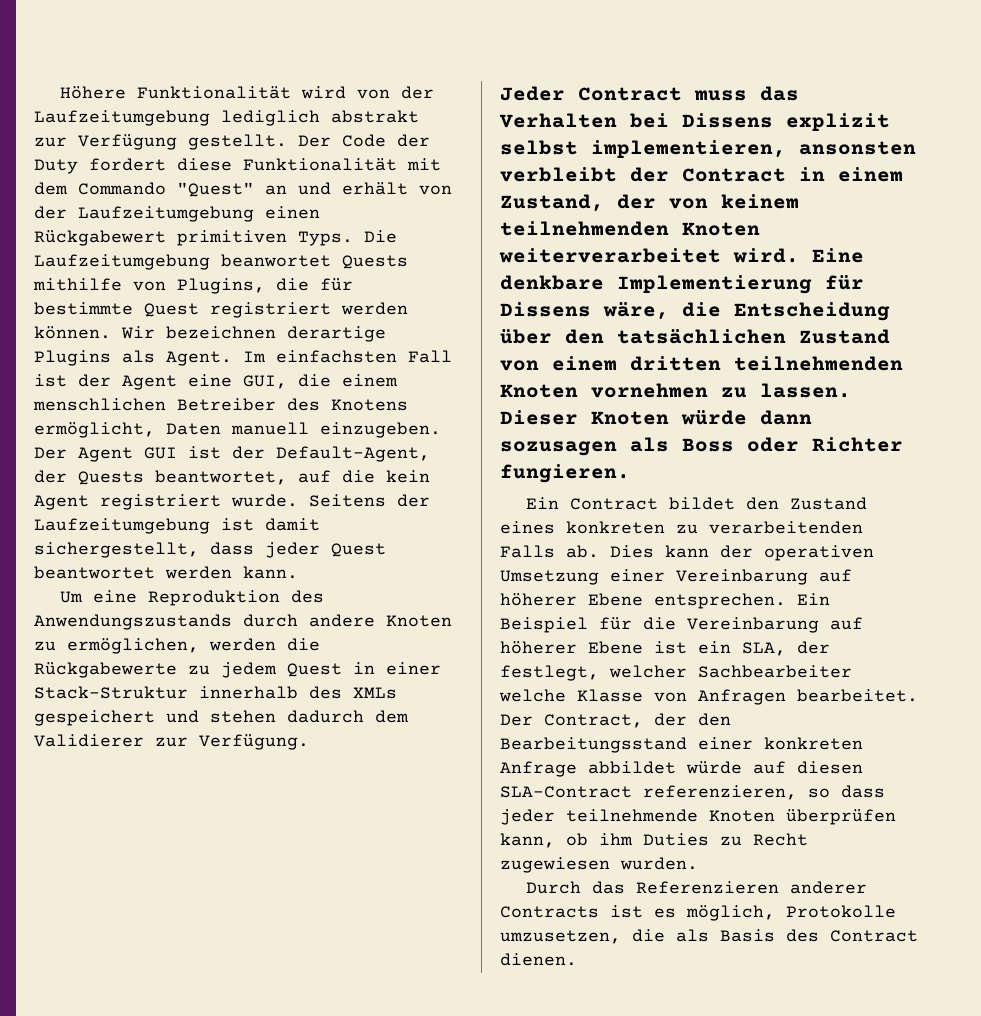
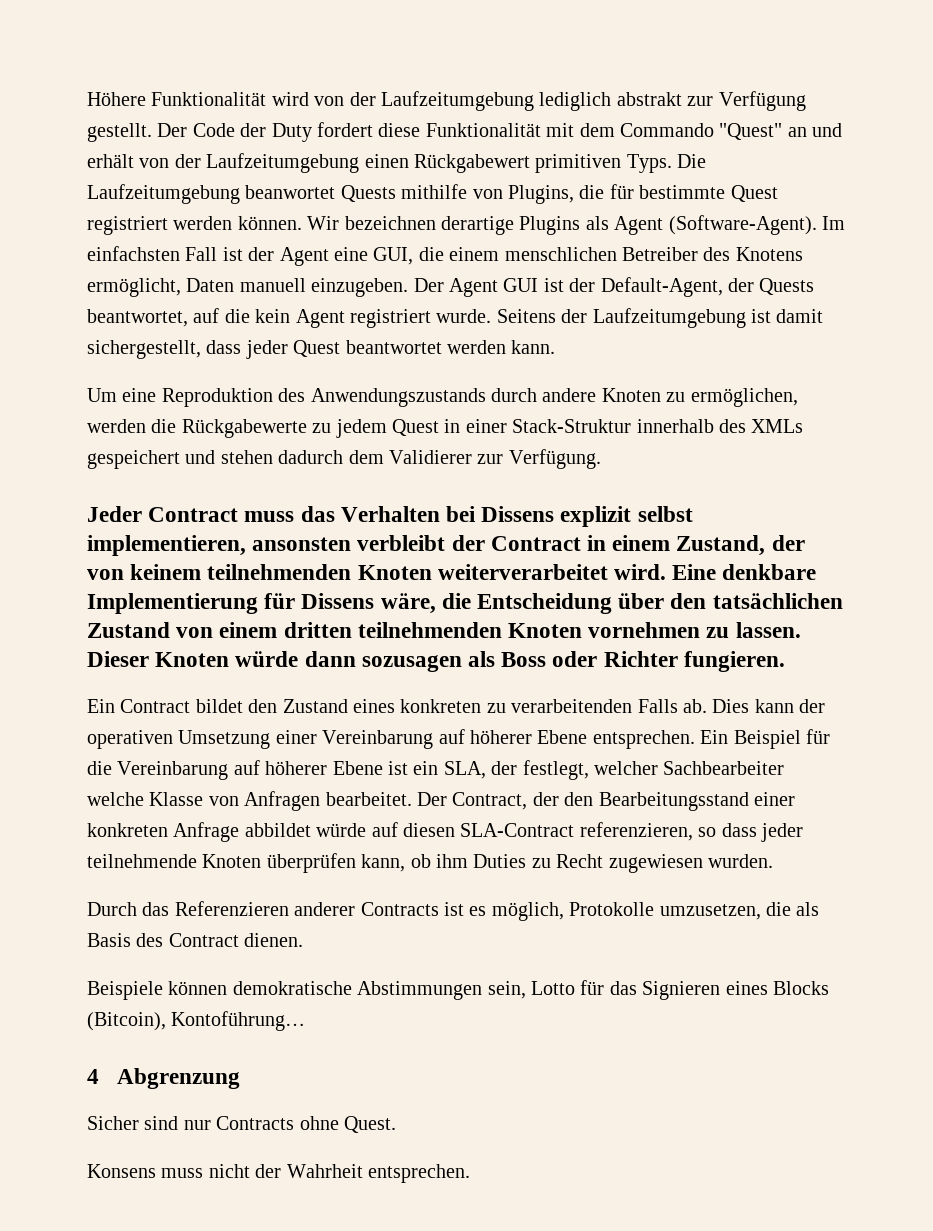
[166,351,232,366] Agent. -> [614,215,817,235] Agent (Software-Agent).
(577, 959) none -> [87,980,829,1000] [87,1011,306,1031] [87,1068,240,1089] [87,1116,396,1133] [87,1164,470,1183] // Beispiele können demokratische Abstimmungen sein, Lotto für das Signieren eines Blocks (Bitcoin), Kontoführung… // 4 Abgrenzung // Sicher sind nur Contracts ohne Quest. // Konsens muss nicht der Wahrheit entsprechen.

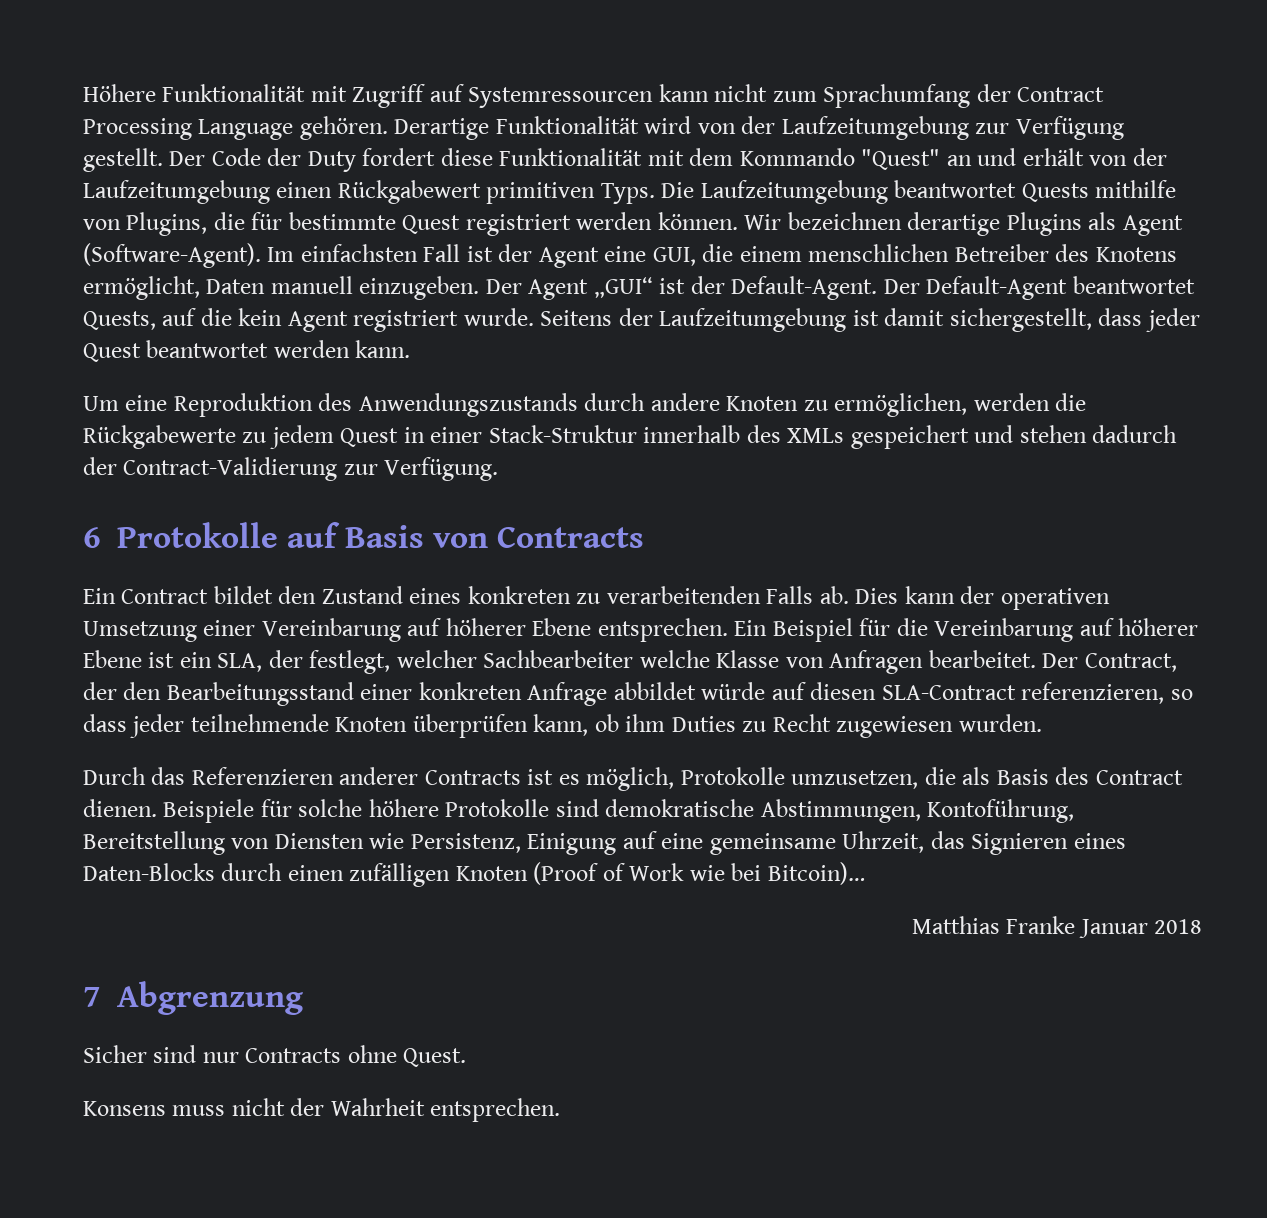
(267, 99) none -> [310,84,1105,108] [83,116,639,140] mit Zugriff auf Systemressourcen kann nicht zum Sprachumfang der Contract Processing Language gehören. Derartige Funktionalität
[539,92,682,111] lediglich abstrakt -> (969, 128) none
[619,123,714,137] Commando -> [739,148,855,166] Kommando
[245,185,336,199] beanwortet -> [894,180,1017,198] beantwortet
[503,277,815,297] [87,309,188,327] GUI ist der Default-Agent, der Quests beantwortet, -> [593,276,1195,300] [83,311,156,330] „GUI“ ist der Default-Agent. Der Default-Agent beantwortet Quests,
[348,450,472,464] dem Validierer -> [83,457,338,481] der Contract-Validierung
[87,506,693,527] [87,535,805,556] [87,564,817,580] [87,593,843,614] [87,622,801,638] [87,651,785,672] Jeder Contract muss das Verhalten bei Dissens explizit selbst implementieren, ansonsten verbleibt der Contract in einem Zustand, der von keinem teilnehmenden Knoten weiterverarbeitet wird. Eine denkbare Implementierung für Dissens wäre, die Entscheidung über den tatsächlichen Zustand von einem dritten teilnehmenden Knoten vornehmen zu lassen. Dieser Knoten würde dann sozusagen als Boss oder Richter fungieren. -> [83,522,644,548] 6 Protokolle auf Basis von Contracts
[87,980,829,1000] [87,1011,306,1031] [87,1069,99,1084] // Beispiele können demokratische Abstimmungen sein, Lotto für das Signieren eines Blocks (Bitcoin), Kontoführung… // 4 -> [163,799,1075,823] [83,831,1126,855] [83,862,865,887] [911,916,1202,938] [83,987,101,1007] Beispiele für solche höhere Protokolle sind demokratische Abstimmungen, Kontoführung, Bereitstellung von Diensten wie Persistenz, Einigung auf eine gemeinsame Uhrzeit, das Signieren eines Daten-Blocks durch einen zufälligen Knoten (Proof of Work wie bei Bitcoin)… // Matthias Franke Januar 2018 // 7

